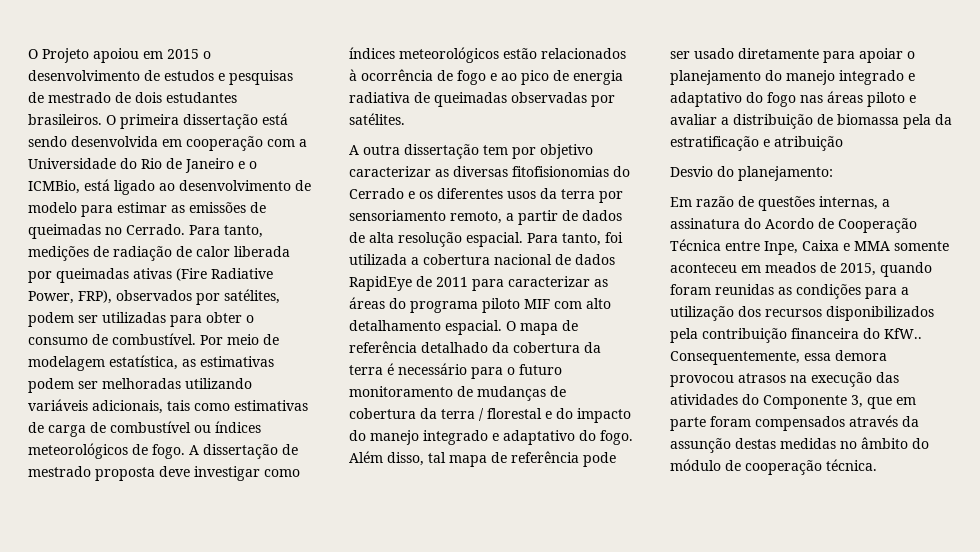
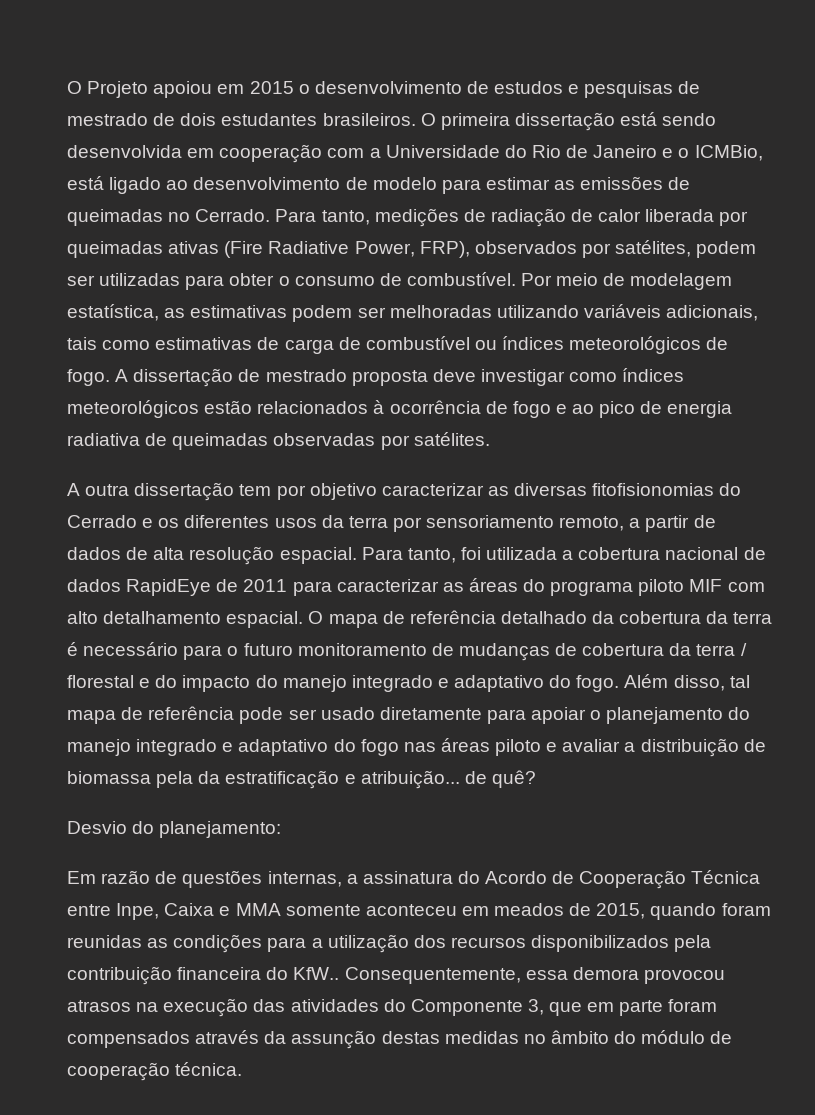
[774,136,843,151] atribuição -> [360,770,536,789] atribuição... de quê?

